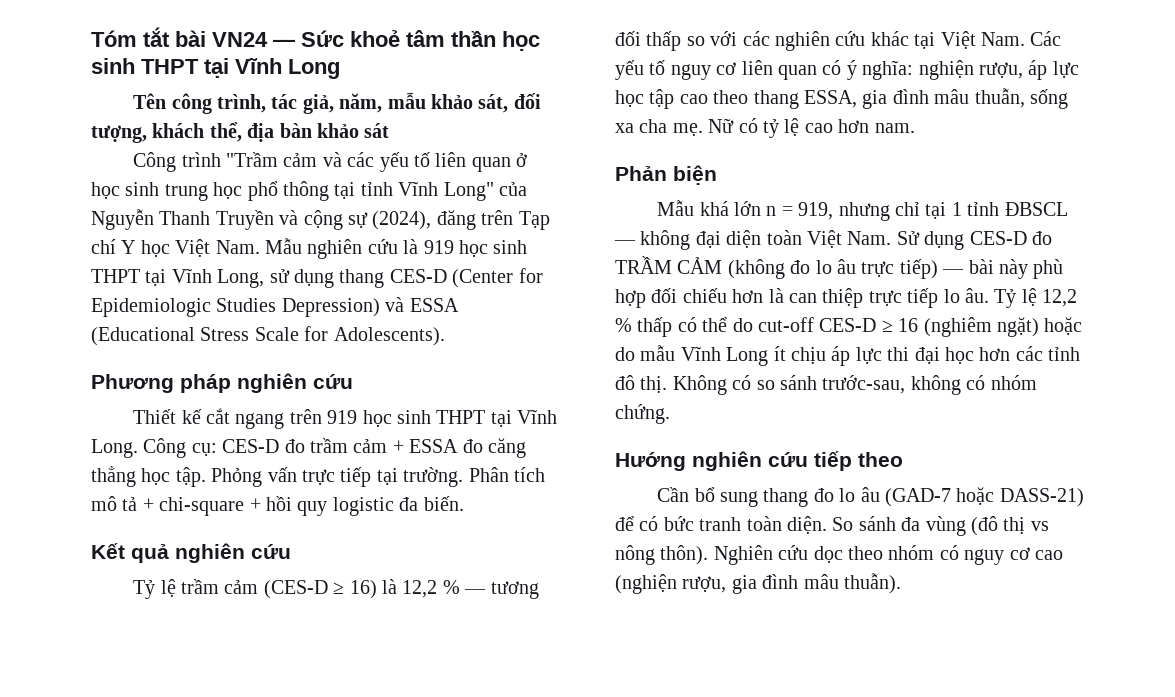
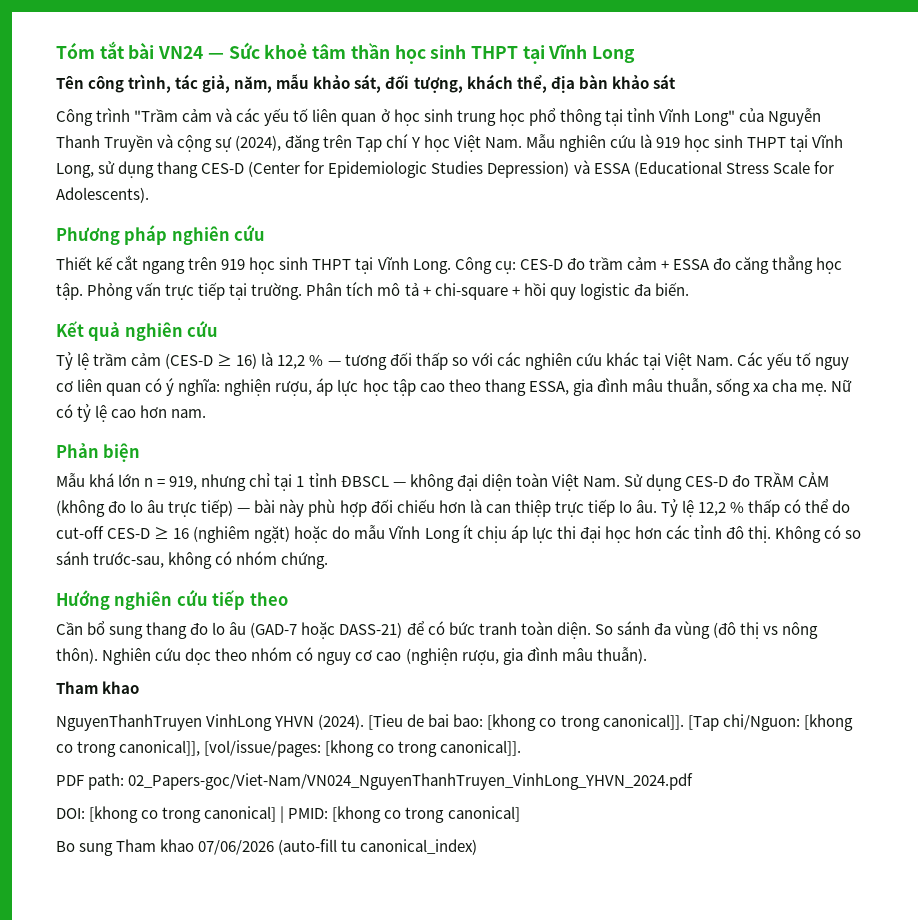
(901, 583) none -> [56,681,140,694] [56,714,853,731] [56,740,522,757] [56,773,694,790] [56,806,520,823] [56,839,478,856] // Tham khao // NguyenThanhTruyen VinhLong YHVN (2024). [Tieu de bai bao: [khong co trong canonical]]. [Tap chi/Nguon: [khong co trong canonical]], [vol/issue/pages: [khong co trong canonical]]. // PDF path: 02_Papers-goc/Viet-Nam/VN024_NguyenThanhTruyen_VinhLong_YHVN_2024.pdf // DOI: [khong co trong canonical] | PMID: [khong co trong canonical] // Bo sung Tham khao 07/06/2026 (auto-fill tu canonical_index)

